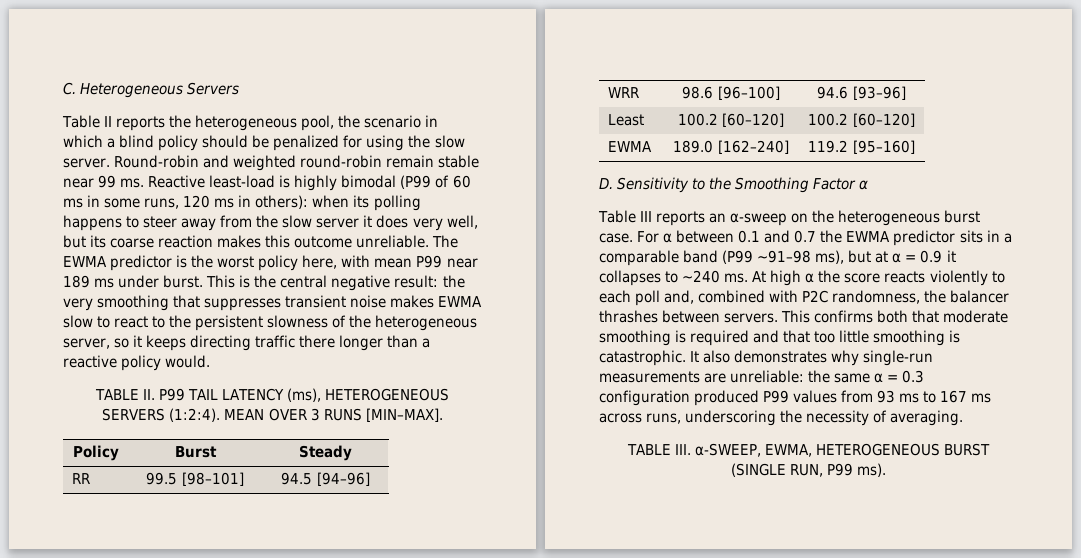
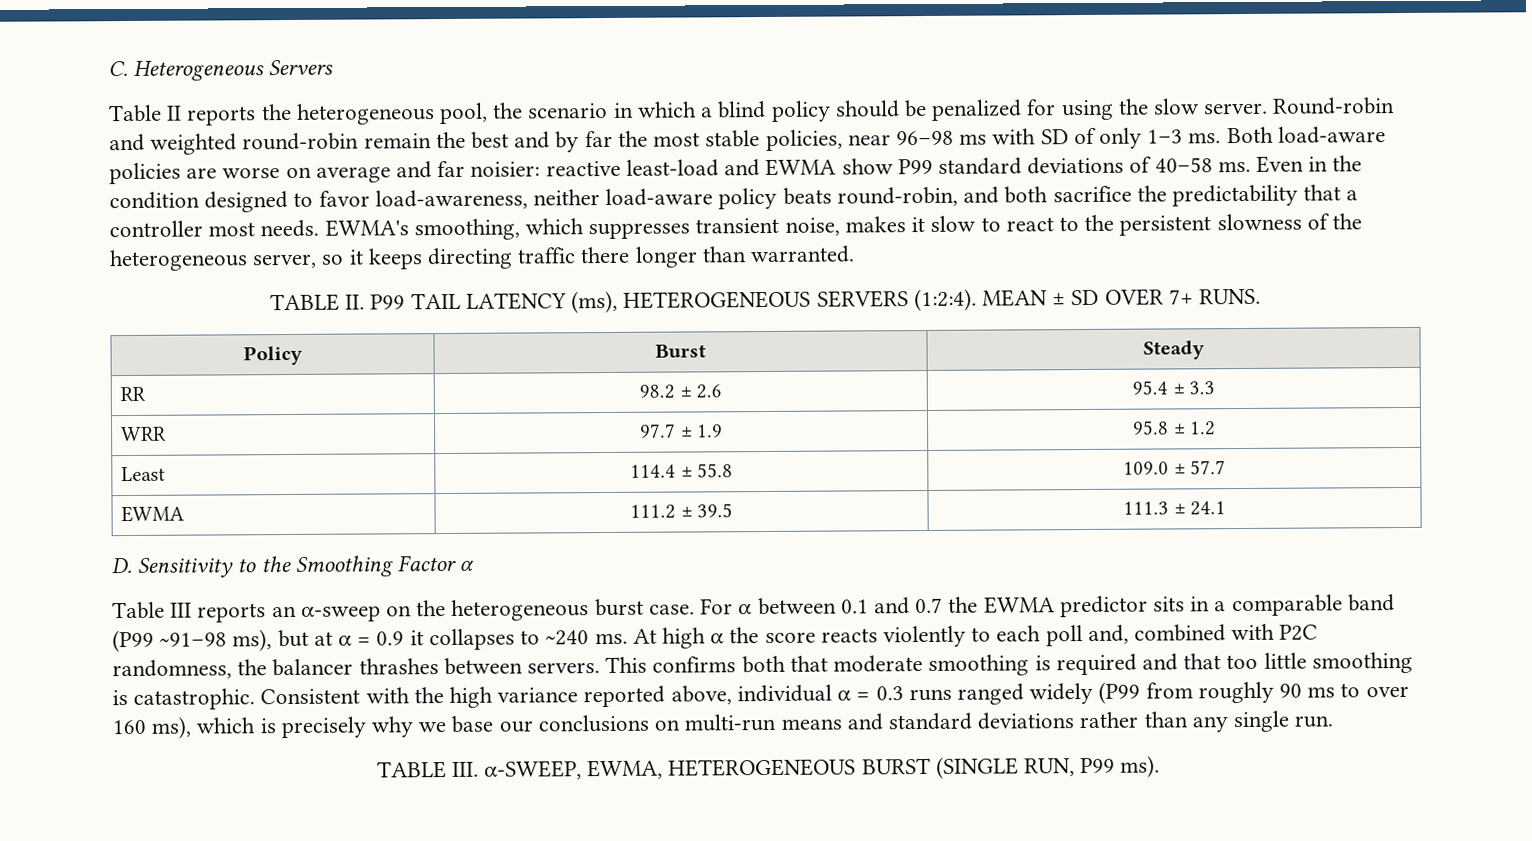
[438,155,480,168] [63,175,471,191] [63,195,421,211] [63,215,478,231] [63,235,459,248] [63,255,478,271] [63,275,465,291] [63,295,483,311] stable near 99 ms. Reactive least-load is highly bimodal (P99 of 60 ms in some runs, 120 ms in others): when its polling happens to steer away from the slow server it does very well, but its coarse reaction makes this outcome unreliable. The EWMA predictor is the worst policy here, with mean P99 near 189 ms under burst. This is the central negative result: the very smoothing that suppresses transient noise makes EWMA -> [435,126,1386,153] [109,155,1363,185] [109,184,1359,213] [109,216,926,241] the best and by far the most stable policies, near 96–98 ms with SD of only 1–3 ms. Both load-aware policies are worse on average and far noisier: reactive least-load and EWMA show P99 standard deviations of 40–58 ms. Even in the condition designed to favor load-awareness, neither load-aware policy beats round-robin, and both sacrifice the predictability that a controller most needs. EWMA's smoothing, which suppresses transient noise, makes it
[422,338,431,348] [63,355,211,371] a reactive policy would. -> [750,245,856,264] warranted.
[268,408,443,422] OVER 3 RUNS [MIN–MAX]. -> [1052,288,1261,306] ± SD OVER 7+ RUNS.
[146,472,244,486] [281,472,370,486] [607,87,639,98] [682,86,780,100] [817,86,906,100] [607,114,644,126] [677,113,785,127] [808,113,915,127] [607,141,652,152] [673,140,789,154] [808,140,915,154] 99.5 [98–101] | 94.5 [94–96] // WRR | 98.6 [96–100] | 94.6 [93–96] // Least | 100.2 [60–120] | 100.2 [60–120] // EWMA | 189.0 [162–240] | 119.2 [95–160] -> [638,384,723,399] [1131,380,1216,395] [120,426,167,442] [639,423,724,438] [1132,420,1217,436] [120,466,166,482] [629,463,734,478] [1122,460,1227,475] [120,505,185,523] [629,503,734,519] [1122,501,1227,516] 98.2 ± 2.6 | 95.4 ± 3.3 // WRR | 97.7 ± 1.9 | 95.8 ± 1.2 // Least | 114.4 ± 55.8 | 109.0 ± 57.7 // EWMA | 111.2 ± 39.5 | 111.3 ± 24.1
[690,350,934,366] [599,370,925,383] [599,390,992,406] [599,410,964,426] It also demonstrates why single-run measurements are unreliable: the same α = 0.3 configuration produced P99 values from 93 ms to 167 ms across runs, underscoring the necessity of averaging. -> [260,681,1409,708] [112,710,1334,739] Consistent with the high variance reported above, individual α = 0.3 runs ranged widely (P99 from roughly 90 ms to over 160 ms), which is precisely why we base our conclusions on multi-run means and standard deviations rather than any single run.

